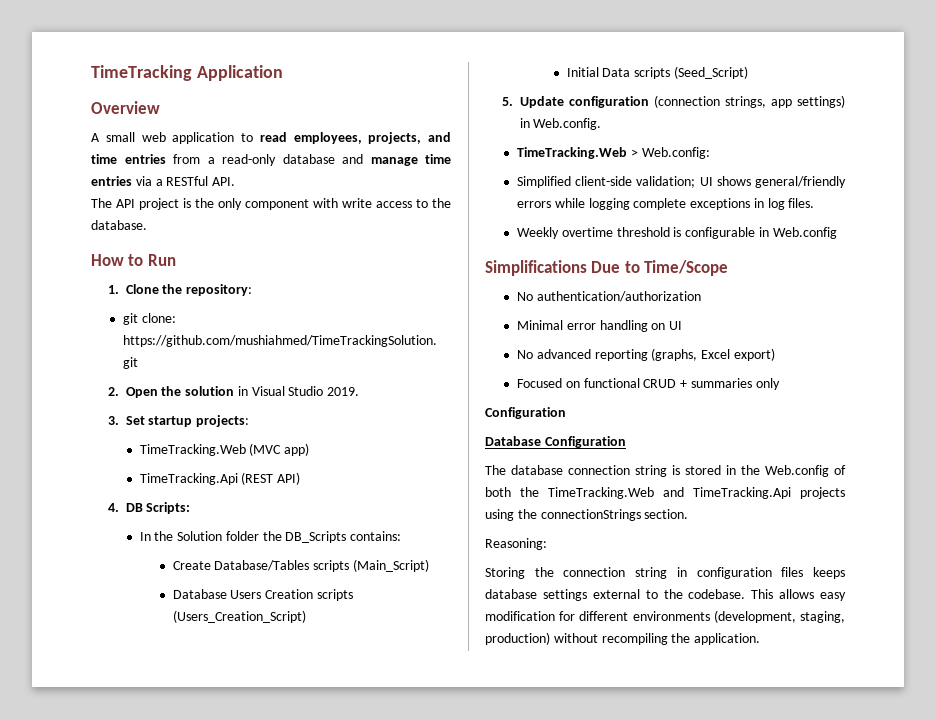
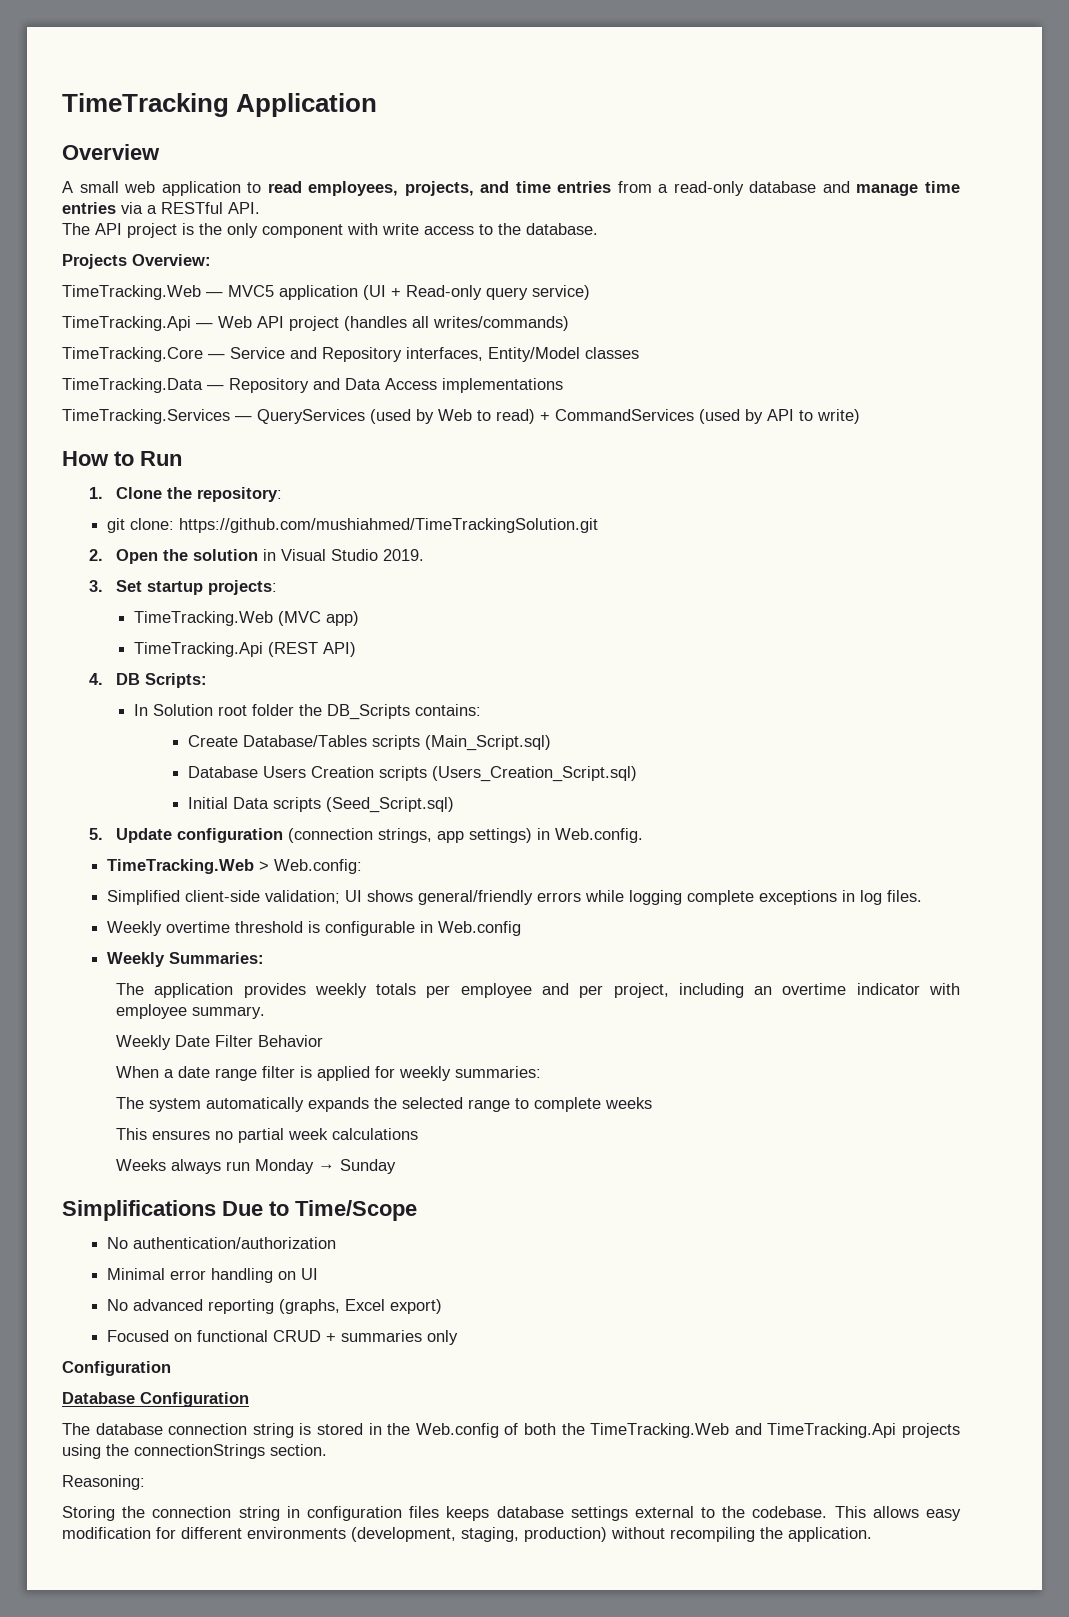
(147, 225) none -> [62,254,211,269] [62,285,590,300] [62,316,569,331] [62,347,639,362] [62,378,563,393] [62,409,860,424] // Projects Overview: // TimeTracking.Web — MVC5 application (UI + Read-only query service) // TimeTracking.Api — Web API project (handles all writes/commands) // TimeTracking.Core — Service and Repository interfaces, Entity/Model classes // TimeTracking.Data — Repository and Data Access implementations // TimeTracking.Services — QueryServices (used by Web to read) + CommandServices (used by API to write)
[154,531,223,541] the Solution -> [153,704,248,716] Solution root
[352,559,429,572] (Main_Script) -> [425,735,552,751] (Main_Script.sql)
[172,610,306,623] (Users_Creation_Script) -> [432,766,638,782] (Users_Creation_Script.sql)
[673,66,748,79] (Seed_Script) -> [326,797,455,813] (Seed_Script.sql)
(837, 233) none -> [107,952,265,967] [116,983,960,998] [116,1004,266,1019] [116,1035,324,1050] [116,1066,542,1081] [116,1097,653,1112] [116,1128,419,1143] [116,1159,397,1174] // Weekly Summaries: // The application provides weekly totals per employee and per project, including an overtime indicator with employee summary. // Weekly Date Filter Behavior // When a date range filter is applied for weekly summaries: // The system automatically expands the selected range to complete weeks // This ensures no partial week calculations // Weeks always run Monday → Sunday

